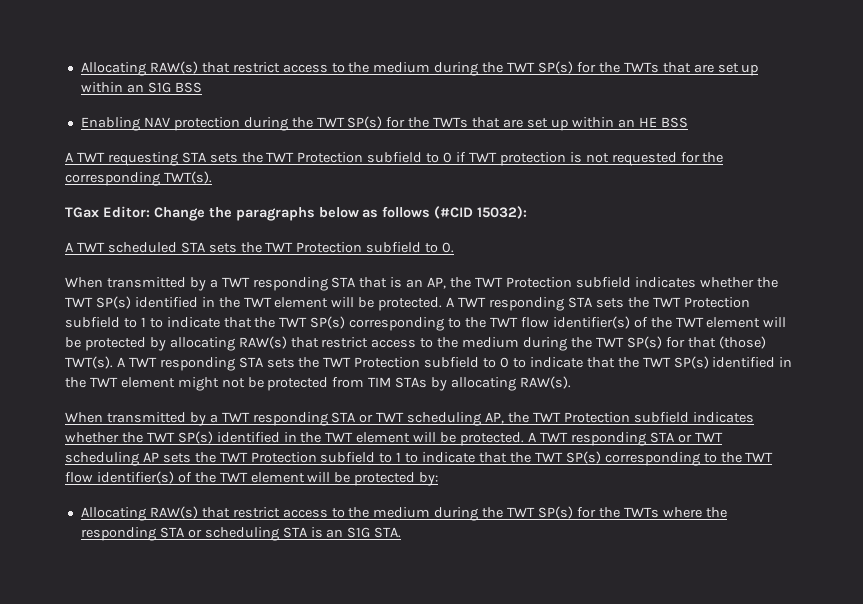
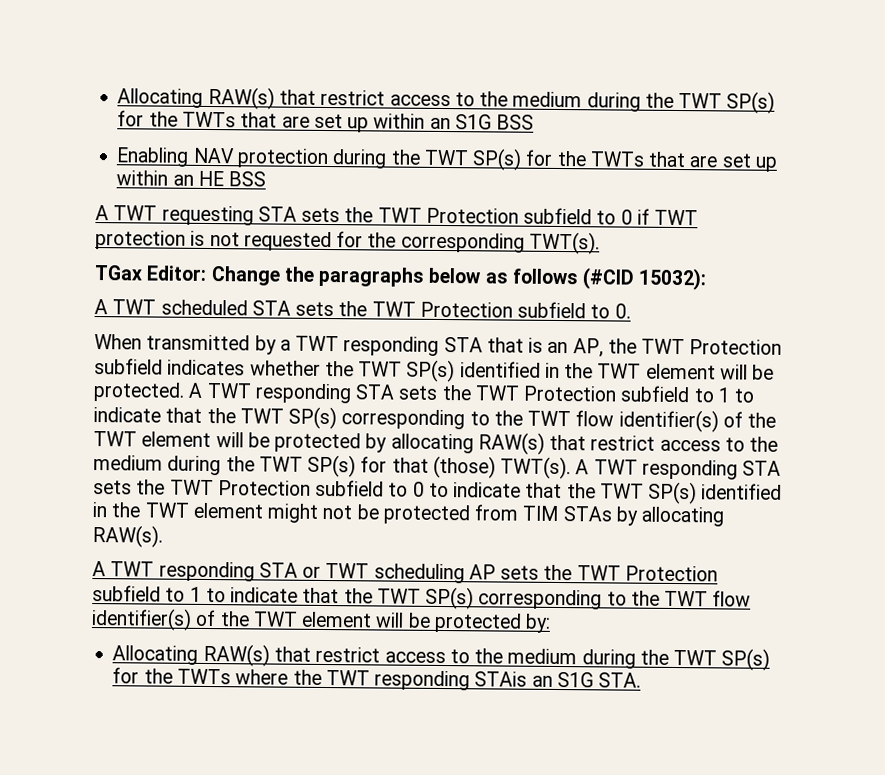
[65,412,754,426] [65,431,525,446] When transmitted by a TWT responding STA or TWT scheduling AP, the TWT Protection subfield indicates whether the TWT SP(s) identified in the TWT element will be protected. -> (163, 536) none
[80,527,323,541] responding STA or scheduling STA is -> [325,670,528,691] TWT responding STAis

